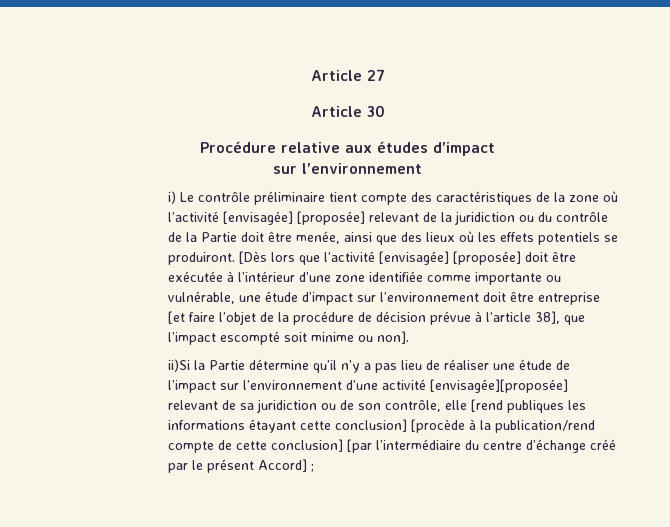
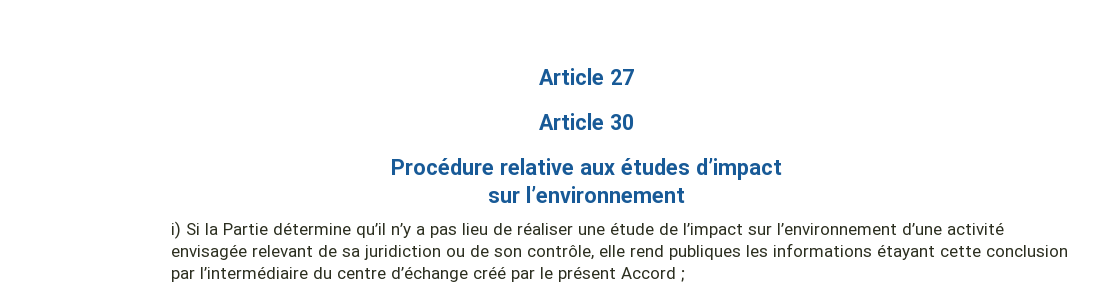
[179,191,618,205] [167,211,608,225] [167,231,618,245] [167,251,576,265] [167,271,561,285] [167,291,600,305] [167,311,585,325] [167,331,409,345] [167,359,190,372] Le contrôle préliminaire tient compte des caractéristiques de la zone où l’activité [envisagée] [proposée] relevant de la juridiction ou du contrôle de la Partie doit être menée, ainsi que des lieux où les effets potentiels se produiront. [Dès lors que l’activité [envisagée] [proposée] doit être exécutée à l’intérieur d’une zone identifiée comme importante ou vulnérable, une étude d’impact sur l’environnement doit être entreprise [et faire l’objet de la procédure de décision prévue à l’article 38], que l’impact escompté soit minime ou non]. // ii)Si -> [186,223,201,235] Si
[429,379,568,393] [envisagée][proposée] -> [171,244,248,260] envisagée
[470,399,503,412] [rend -> [630,245,665,257] rend
[334,419,595,433] [167,439,372,453] conclusion] [procède à la publication/rend compte de cette conclusion] [par -> [986,245,1069,257] [171,270,196,282] conclusion par
[257,459,307,472] Accord] -> [621,267,677,279] Accord

